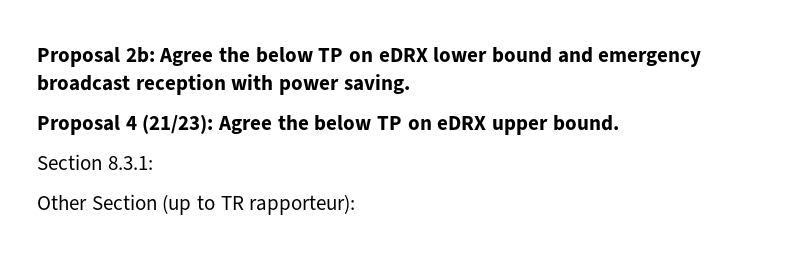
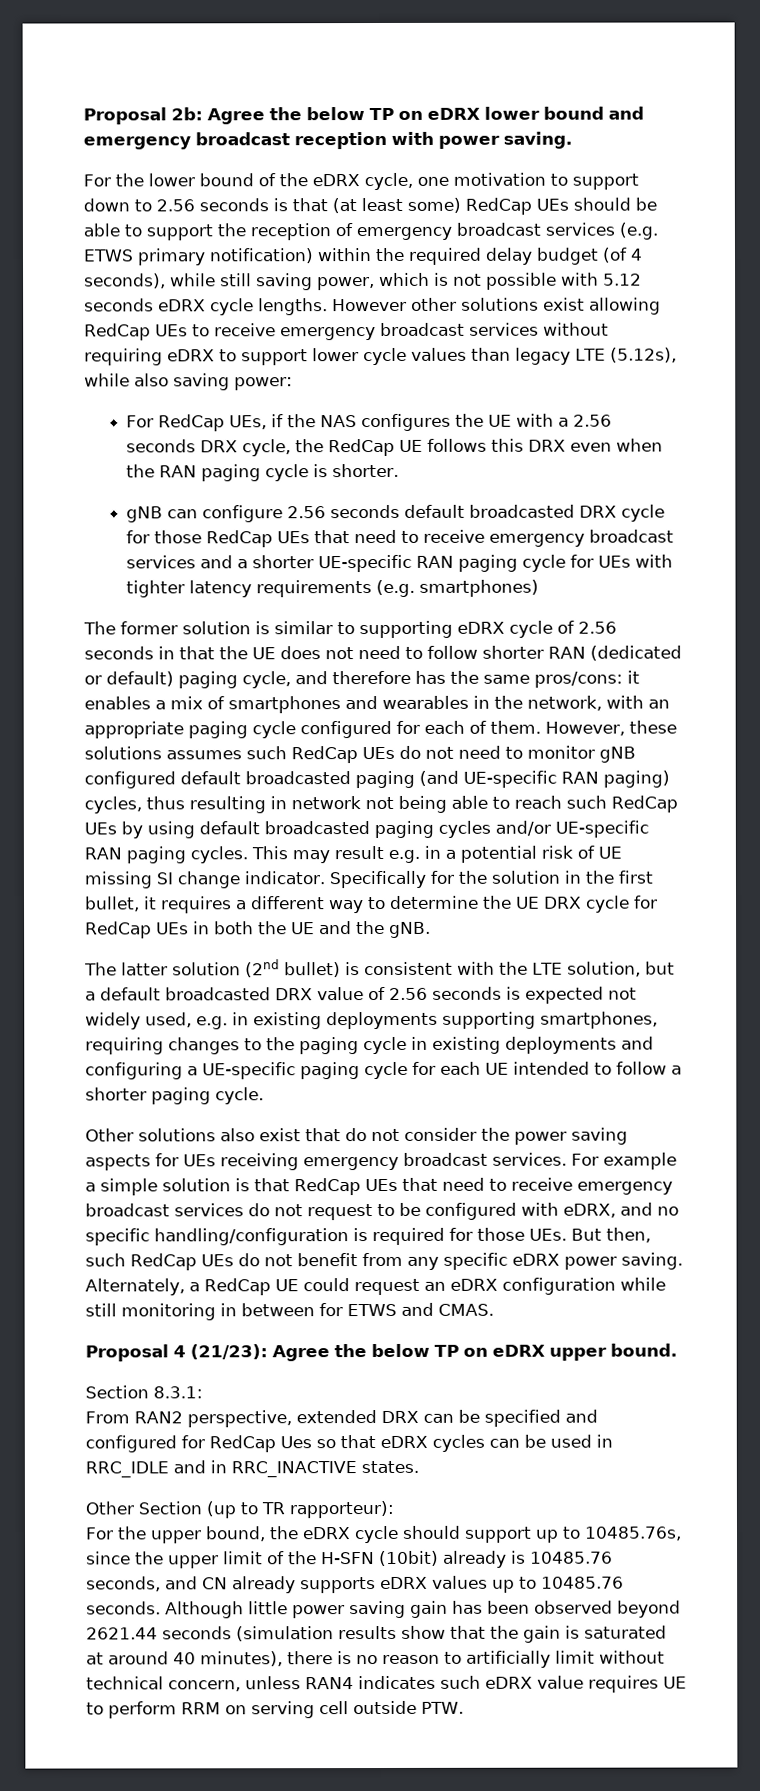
(410, 84) none -> [83,172,639,191] [83,197,657,215] [83,222,658,241] [83,247,643,266] [84,272,642,291] [84,297,661,316] [84,322,609,341] [84,347,677,366] [84,373,293,391] [125,413,612,432] [125,438,663,457] [125,463,399,482] [125,504,665,523] [125,529,674,548] [125,554,673,573] [125,579,539,598] [83,620,617,639] [84,645,682,661] [84,670,640,689] [84,695,670,714] [84,720,677,739] [84,745,636,764] [84,770,670,789] [84,795,678,814] [84,820,649,839] [84,845,622,864] [84,870,653,889] [85,895,658,914] [85,920,431,939] [84,959,675,978] [85,986,637,1004] [85,1011,658,1030] [85,1036,654,1055] [85,1061,682,1080] [85,1087,264,1105] [85,1127,628,1145] [85,1152,677,1171] [85,1177,673,1196] [85,1202,679,1221] [85,1227,651,1246] [85,1252,683,1271] [85,1277,666,1296] [85,1302,494,1321] // For the lower bound of the eDRX cycle, one motivation to support down to 2.56 seconds is that (at least some) RedCap UEs should be able to support the reception of emergency broadcast services (e.g. ETWS primary notification) within the required delay budget (of 4 seconds), while still saving power, which is not possible with 5.12 seconds eDRX cycle lengths. However other solutions exist allowing RedCap UEs to receive emergency broadcast services without requiring eDRX to support lower cycle values than legacy LTE (5.12s), while also saving power: // For RedCap UEs, if the NAS configures the UE with a 2.56 seconds DRX cycle, the RedCap UE follows this DRX even when the RAN paging cycle is shorter. // gNB can configure 2.56 seconds default broadcasted DRX cycle for those RedCap UEs that need to receive emergency broadcast services and a shorter UE-specific RAN paging cycle for UEs with tighter latency requirements (e.g. smartphones) // The former solution is similar to supporting eDRX cycle of 2.56 seconds in that the UE does not need to follow shorter RAN (dedicated or default) paging cycle, and therefore has the same pros/cons: it enables a mix of smartphones and wearables in the network, with an appropriate paging cycle configured for each of them. However, these solutions assumes such RedCap UEs do not need to monitor gNB configured default broadcasted paging (and UE-specific RAN paging) cycles, thus resulting in network not being able to reach such RedCap UEs by using default broadcasted paging cycles and/or UE-specific RAN paging cycles. This may result e.g. in a potential risk of UE missing SI change indicator. Specifically for the solution in the first bullet, it requires a different way to determine the UE DRX cycle for RedCap UEs in both the UE and the gNB. // The latter solution (2nd bullet) is consistent with the LTE solution, but a default broadcasted DRX value of 2.56 seconds is expected not widely used, e.g. in existing deployments supporting smartphones, requiring changes to the paging cycle in existing deployments and configuring a UE-specific paging cycle for each UE intended to follow a shorter paging cycle. // Other solutions also exist that do not consider the power saving aspects for UEs receiving emergency broadcast services. For example a simple solution is that RedCap UEs that need to receive emergency broadcast services do not request to be configured with eDRX, and no specific handling/configuration is required for those UEs. But then, such RedCap UEs do not benefit from any specific eDRX power saving. Alternately, a RedCap UE could request an eDRX configuration while still monitoring in between for ETWS and CMAS.
(153, 163) none -> [85,1409,598,1428] [85,1434,613,1453] [85,1460,419,1478] // From RAN2 perspective, extended DRX can be specified and configured for RedCap Ues so that eDRX cycles can be used in RRC_IDLE and in RRC_INACTIVE states.
(356, 204) none -> [85,1525,682,1544] [86,1550,613,1569] [86,1575,624,1594] [86,1600,681,1619] [86,1625,667,1643] [86,1650,665,1668] [86,1675,687,1693] [86,1700,464,1719] // For the upper bound, the eDRX cycle should support up to 10485.76s, since the upper limit of the H-SFN (10bit) already is 10485.76 seconds, and CN already supports eDRX values up to 10485.76 seconds. Although little power saving gain has been observed beyond 2621.44 seconds (simulation results show that the gain is saturated at around 40 minutes), there is no reason to artificially limit without technical concern, unless RAN4 indicates such eDRX value requires UE to perform RRM on serving cell outside PTW.

